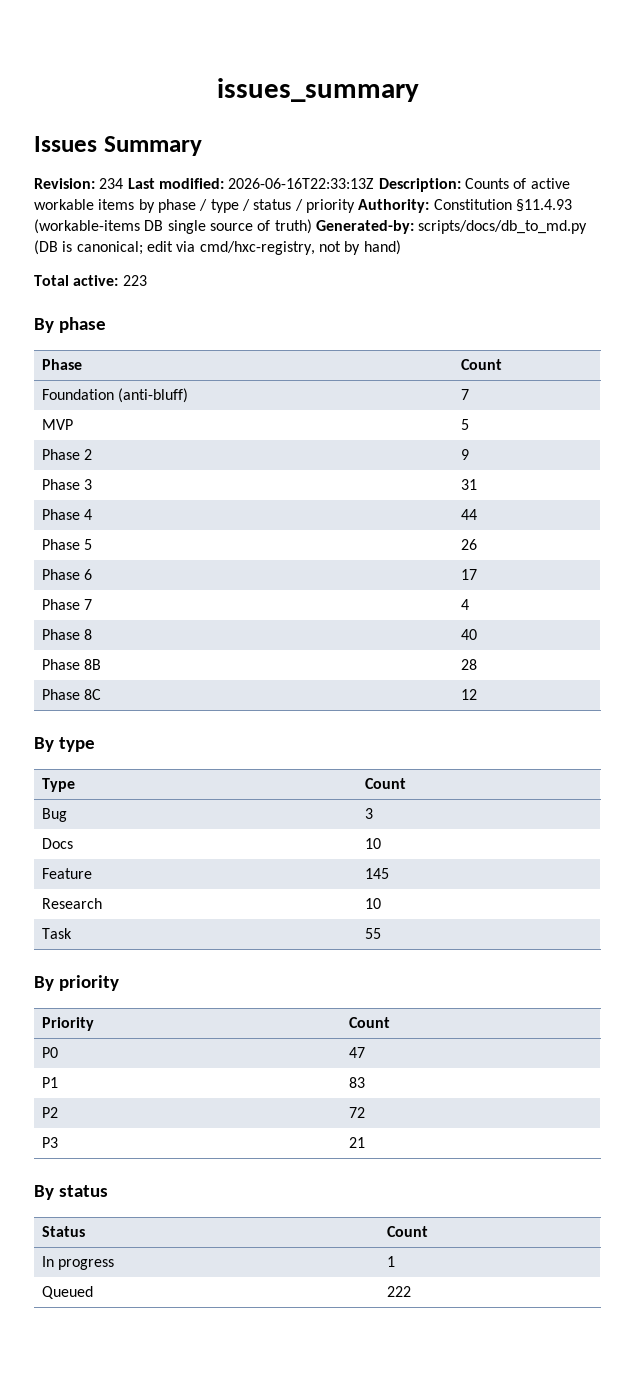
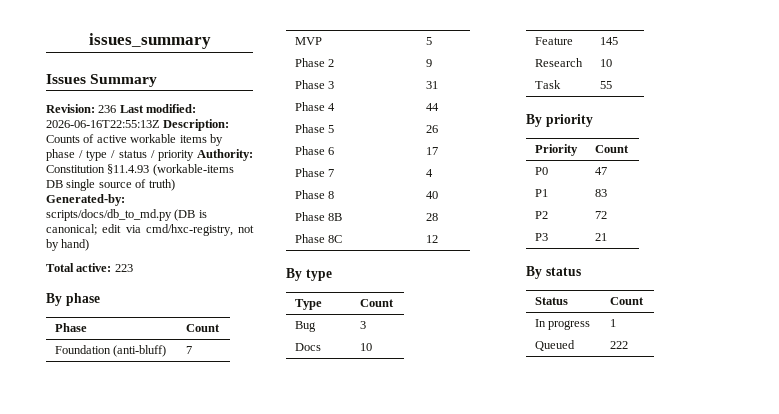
[99,178,124,189] 234 -> [98,105,117,113] 236
[228,178,375,189] 2026-06-16T22:33:13Z -> [46,120,160,128] 2026-06-16T22:55:13Z

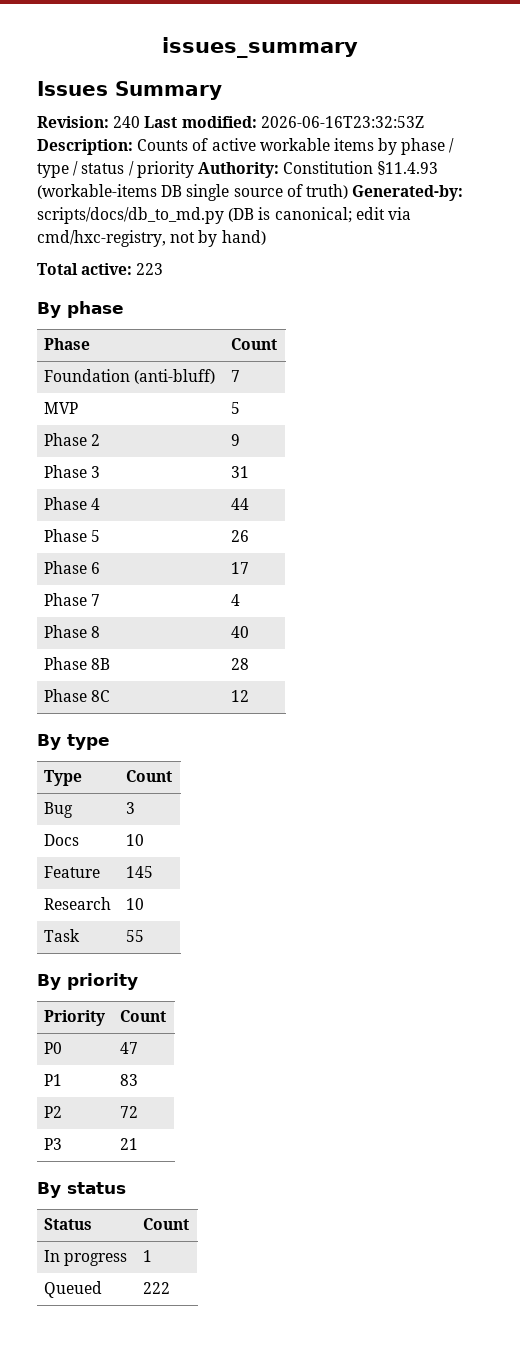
[98,105,117,113] 236 -> [113,116,141,128] 240
[46,120,160,128] 2026-06-16T22:55:13Z -> [260,116,424,128] 2026-06-16T23:32:53Z

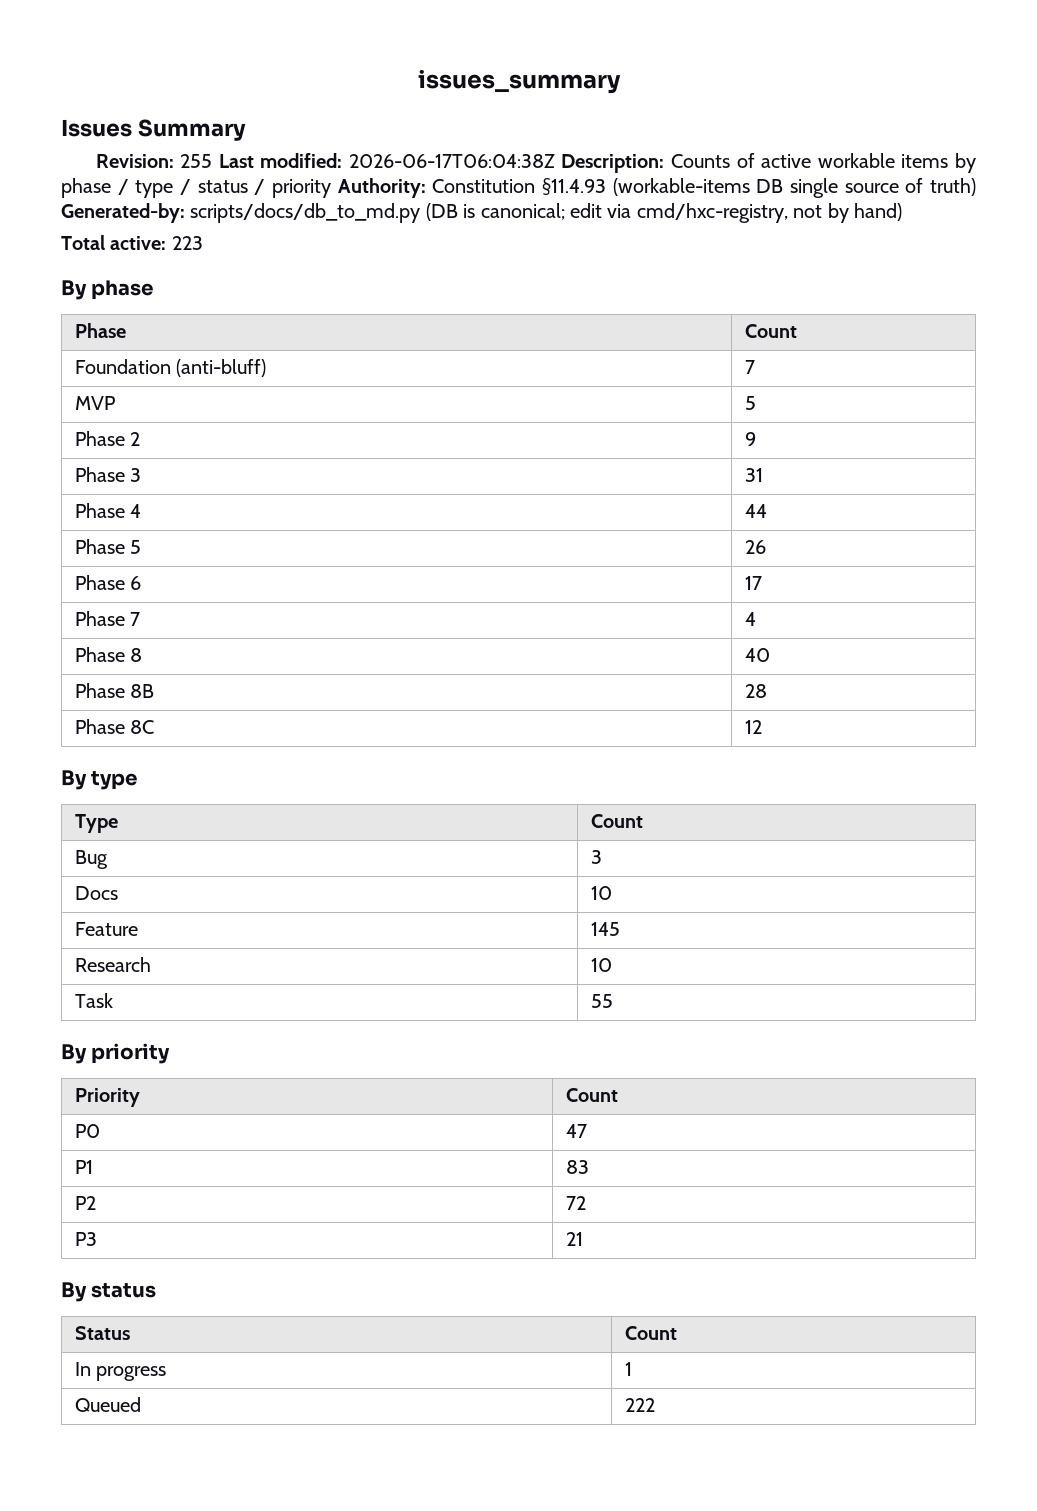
[113,116,141,128] 240 -> [180,154,213,168] 255
[260,116,424,128] 2026-06-16T23:32:53Z -> [348,154,555,168] 2026-06-17T06:04:38Z

